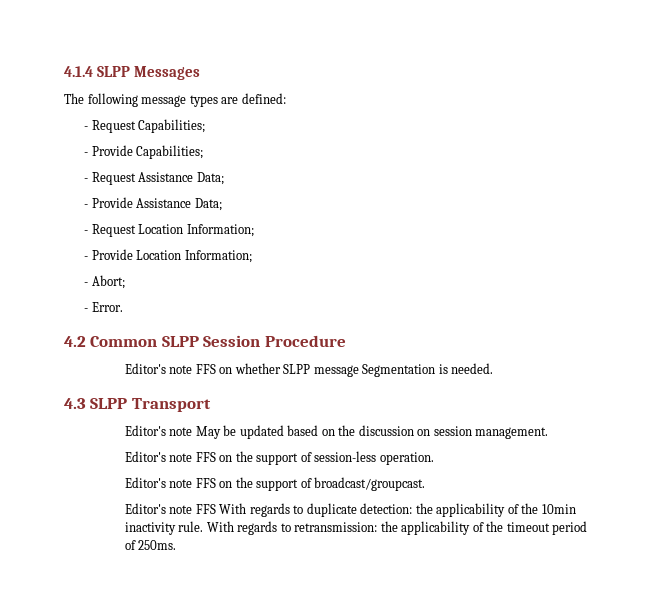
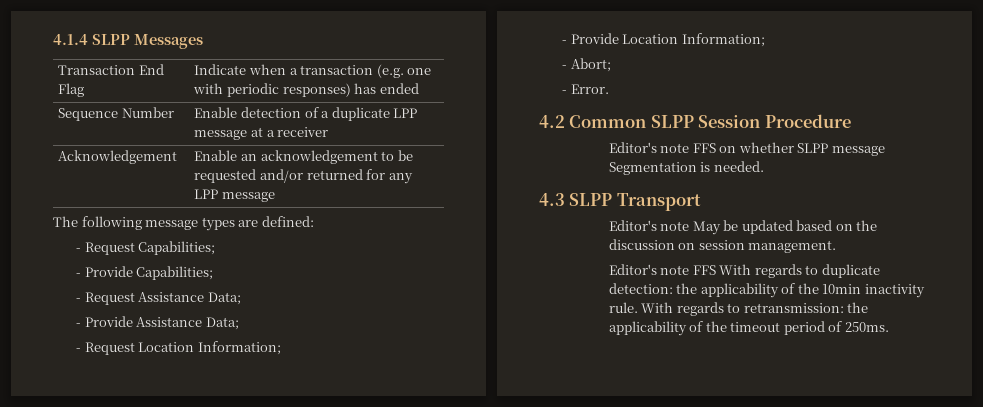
(200, 73) none -> [58,64,164,75] [58,83,85,97] [194,64,432,78] [193,83,419,97] [58,107,174,121] [194,107,418,121] [194,127,329,140] [58,150,178,164] [194,150,413,164] [194,169,413,184] [194,189,275,202] // Transaction End Flag | Indicate when a transaction (e.g. one with periodic responses) has ended // Sequence Number | Enable detection of a duplicate LPP message at a receiver // Acknowledgement | Enable an acknowledgement to be requested and/or returned for any LPP message
[124,451,434,465] [124,477,426,491] // Editor's note FFS on the support of session-less operation. // Editor's note FFS on the support of broadcast/groupcast. -> (837, 246) none

